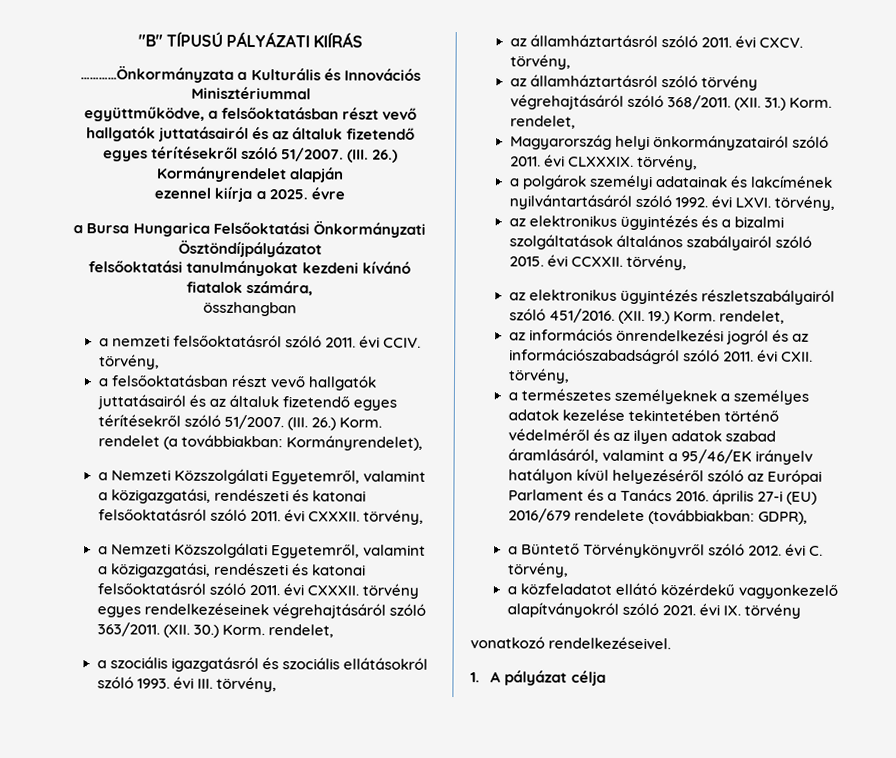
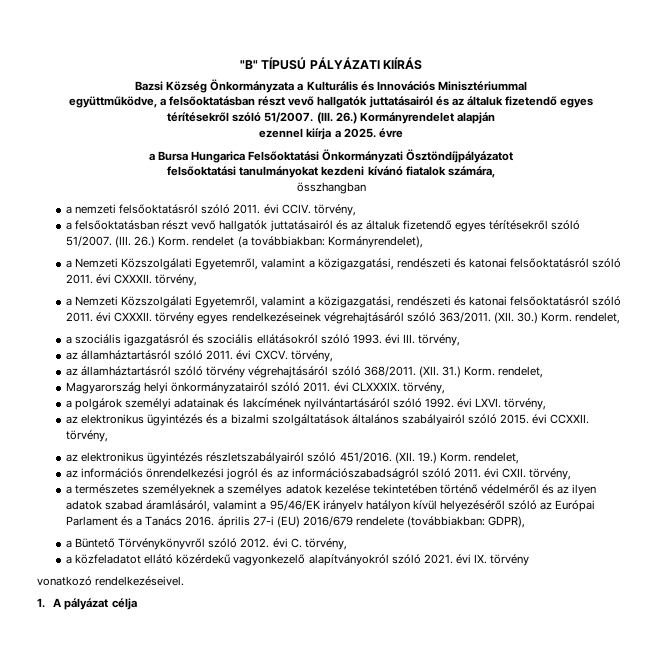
[80,65,235,83] …………Önkormányzata -> [135,79,295,93] Bazsi Község Önkormányzata

